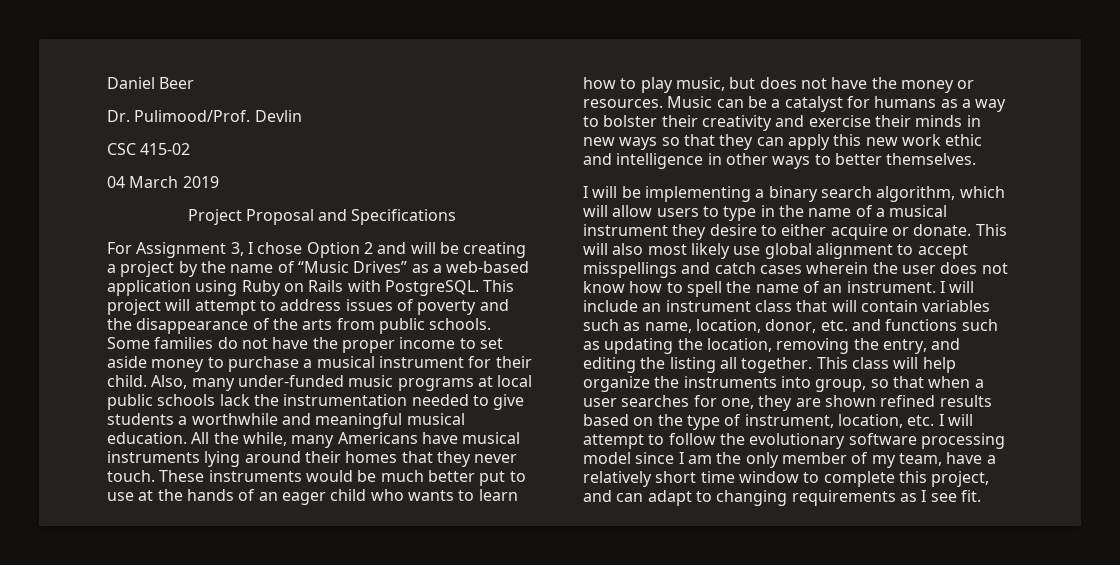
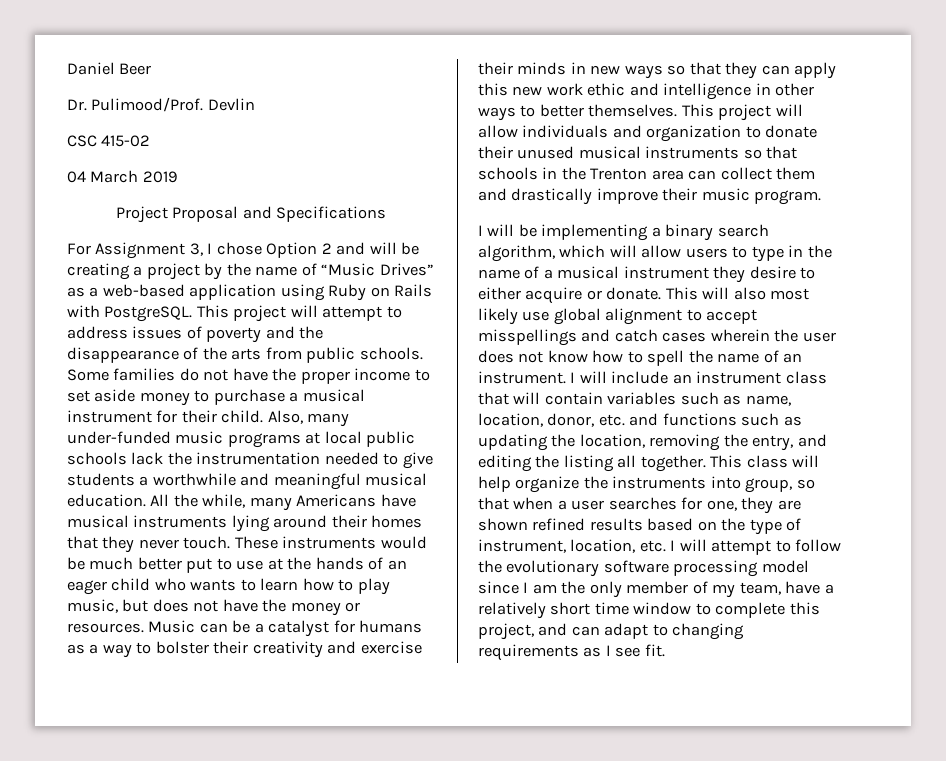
(977, 159) none -> [681,104,803,121] [478,125,818,142] [478,146,798,159] [478,167,816,180] [478,188,822,205] This project will allow individuals and organization to donate their unused musical instruments so that schools in the Trenton area can collect them and drastically improve their music program.

